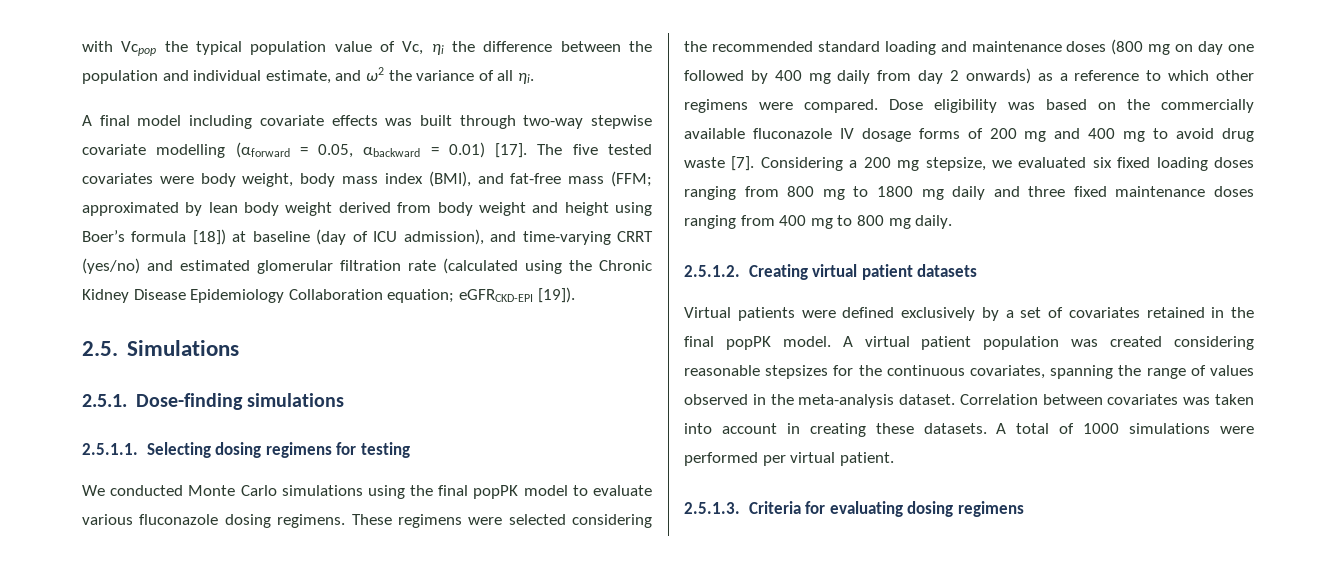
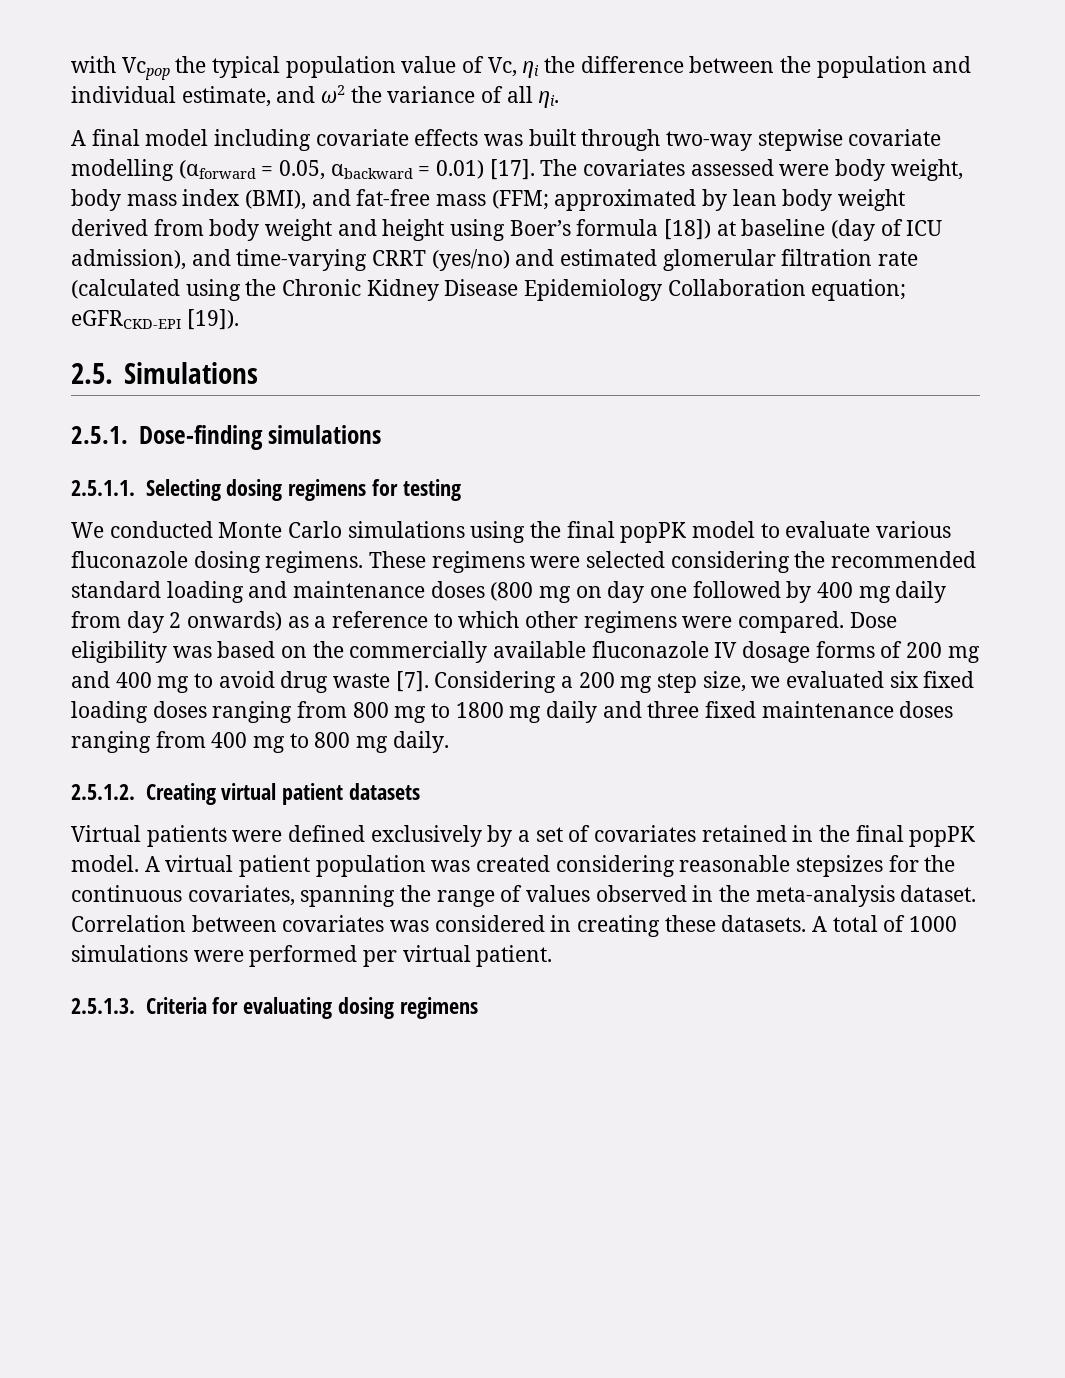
[572,144,652,155] [82,173,153,184] five tested covariates -> [583,159,774,176] covariates assessed
[925,157,986,171] stepsize, -> [657,671,746,693] step size,
[1215,394,1254,405] [684,423,777,434] taken into account -> [434,915,545,932] considered

